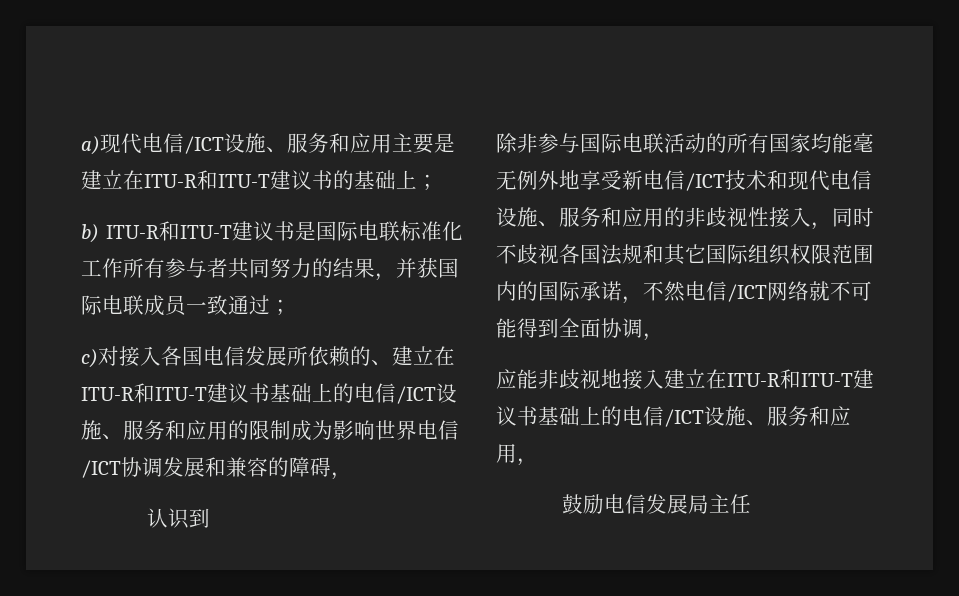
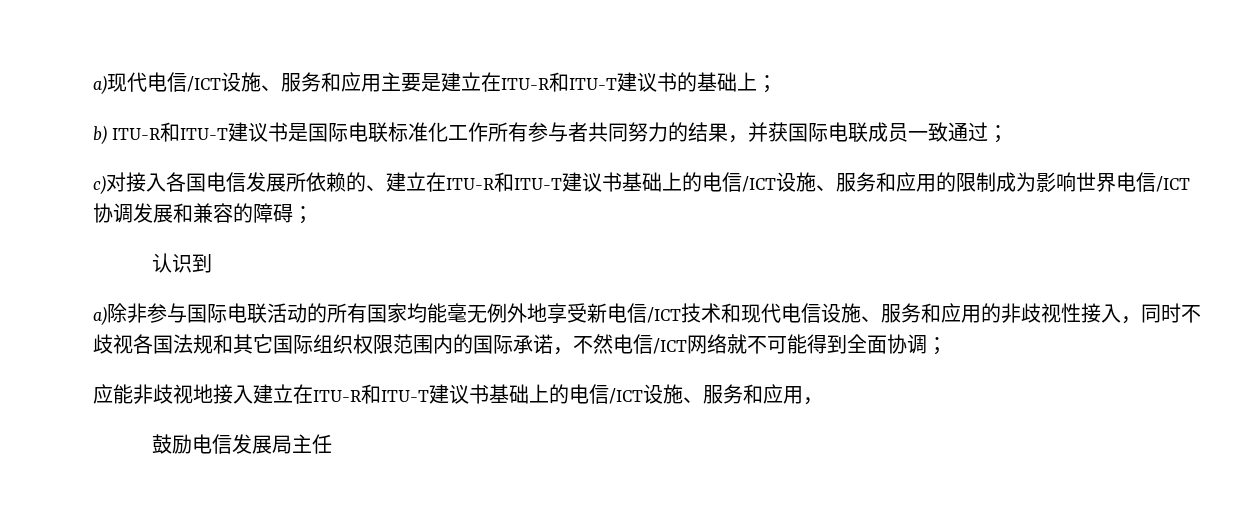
[331,472,352,480] ， -> [293,206,313,224] ；
(211, 518) none -> [93,306,107,326] a)
[643,333,664,341] ， -> [927,337,947,355] ；

